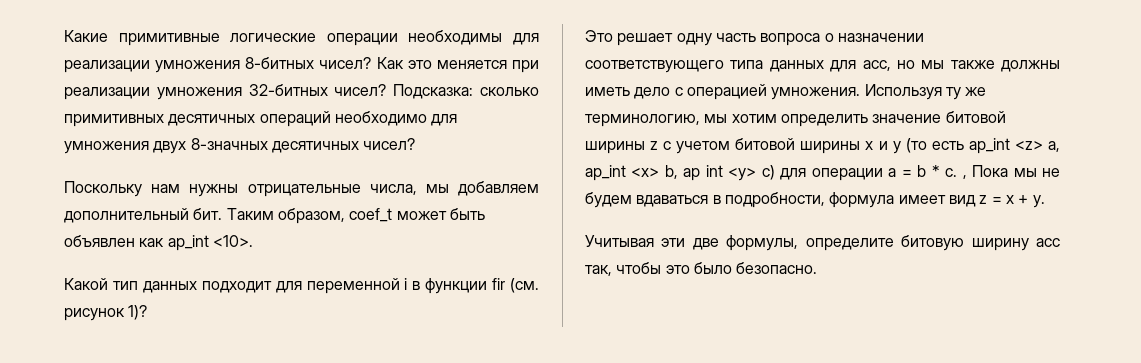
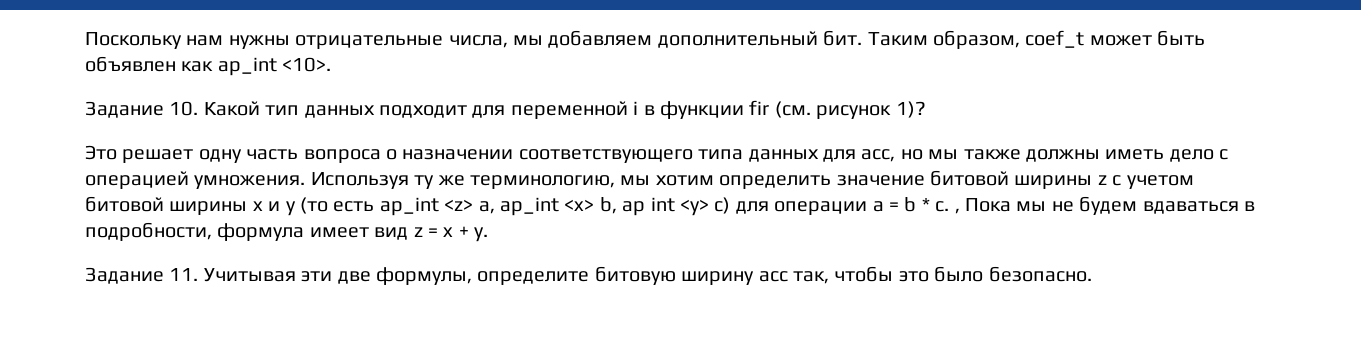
[64,30,539,46] [64,57,540,73] [64,84,539,100] [64,111,458,127] [64,138,416,154] Какие примитивные логические операции необходимы для реализации умножения 8-битных чисел? Как это меняется при реализации умножения 32-битных чисел? Подсказка: сколько примитивных десятичных операций необходимо для умножения двух 8-значных десятичных чисел? // -> (85, 40) none
(253, 241) none -> [85,101,199,118] Задание 10.
(1045, 201) none -> [85,267,199,284] Задание 11.

